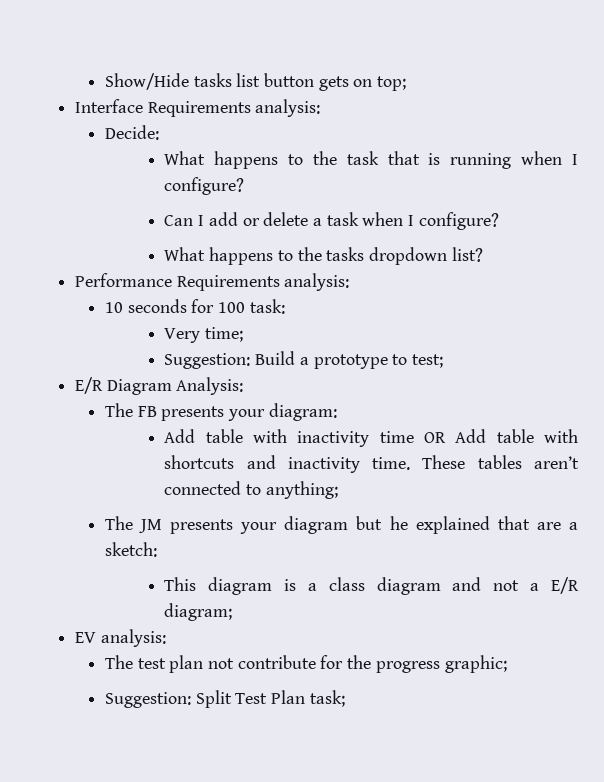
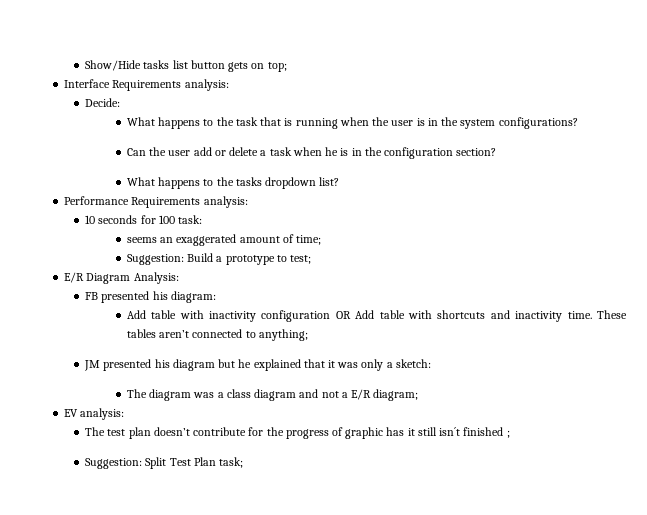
[572,154,579,165] [164,177,245,195] I configure? -> [372,117,578,129] the user is in the system configurations?
[198,215,205,226] I -> [149,147,191,156] the user
[408,212,499,230] I configure? -> [325,147,497,159] he is in the configuration section?
[164,328,201,343] Very -> [126,234,294,246] seems an exaggerated amount of
[104,403,265,421] The FB presents your -> [85,291,168,303] FB presented his
[379,431,414,443] time -> [261,310,331,322] configuration
[104,516,278,534] The JM presents your -> [84,359,170,371] JM presented his
[536,522,561,530] are -> [327,359,384,371] it was only
[164,577,297,595] This diagram is -> [126,389,215,401] The diagram was
[207,658,234,669] not -> [153,427,190,436] doesn’t
[444,655,507,673] graphic; -> [331,427,510,439] of graphic has it still isn´t finished ;

